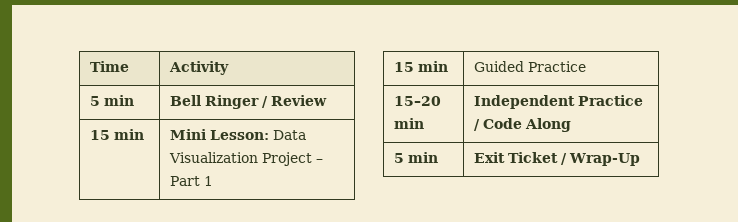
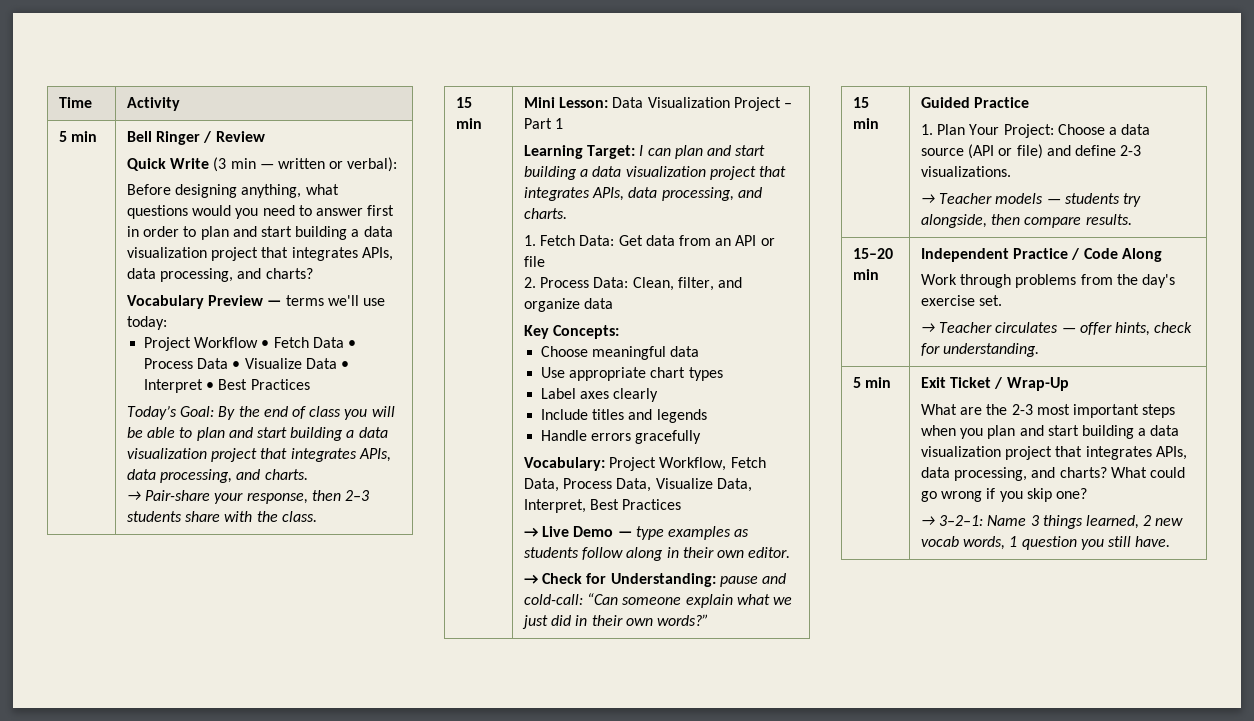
(328, 100) none -> [127,157,398,172] [127,184,339,198] [127,205,395,219] [127,226,393,240] [127,247,393,261] [127,268,313,282] [127,295,385,309] [127,316,168,330] [144,337,356,351] [144,358,349,369] [144,379,310,393] [127,405,395,420] [127,427,388,441] [127,448,391,462] [127,469,308,483] [127,490,369,504] [127,511,317,522] // Quick Write (3 min — written or verbal): // Before designing anything, what questions would you need to answer first in order to plan and start building a data visualization project that integrates APIs, data processing, and charts? // Vocabulary Preview — terms we'll use today: // Project Workflow • Fetch Data • Process Data • Visualize Data • Interpret • Best Practices // Today’s Goal: By the end of class you will be able to plan and start building a data visualization project that integrates APIs, data processing, and charts. // → Pair-share your response, then 2–3 students share with the class.
[394,61,449,72] [474,61,587,72] // 15 min | Guided Practice -> [524,145,766,159] [524,166,786,180] [524,187,762,201] [524,208,568,219] [524,235,775,246] [524,256,546,267] [524,277,742,291] [524,298,614,312] [524,325,620,339] [541,346,700,360] [541,367,723,381] [541,388,659,402] [541,409,707,423] [541,430,702,444] [524,457,766,471] [524,478,752,492] [524,499,682,513] [524,526,750,540] [524,547,791,561] [524,573,786,587] [524,593,792,608] [522,614,709,629] [853,97,870,108] [853,118,880,129] [921,97,1030,108] [921,124,1151,138] [921,144,1142,159] [921,166,1012,177] [921,193,1141,207] [921,214,1132,228] // Learning Target: I can plan and start building a data visualization project that integrates APIs, data processing, and charts. // 1. Fetch Data: Get data from an API or file // 2. Process Data: Clean, filter, and organize data // Key Concepts: // Choose meaningful data // Use appropriate chart types // Label axes clearly // Include titles and legends // Handle errors gracefully // Vocabulary: Project Workflow, Fetch Data, Process Data, Visualize Data, Interpret, Best Practices // → Live Demo — type examples as students follow along in their own editor. // → Check for Understanding: pause and cold-call: “Can someone explain what we just did in their own words?” // 15 min | Guided Practice // 1. Plan Your Project: Choose a data source (API or file) and define 2-3 visualizations. // → Teacher models — students try alongside, then compare results.
(572, 125) none -> [921,274,1175,288] [921,295,1003,306] [921,322,1193,336] [921,343,1040,357] // Work through problems from the day's exercise set. // → Teacher circulates — offer hints, check for understanding.
(641, 159) none -> [921,404,1176,418] [921,425,1180,439] [921,446,1187,460] [921,467,1185,481] [921,488,1087,502] [921,515,1184,529] [921,536,1171,550] // What are the 2-3 most important steps when you plan and start building a data visualization project that integrates APIs, data processing, and charts? What could go wrong if you skip one? // → 3–2–1: Name 3 things learned, 2 new vocab words, 1 question you still have.

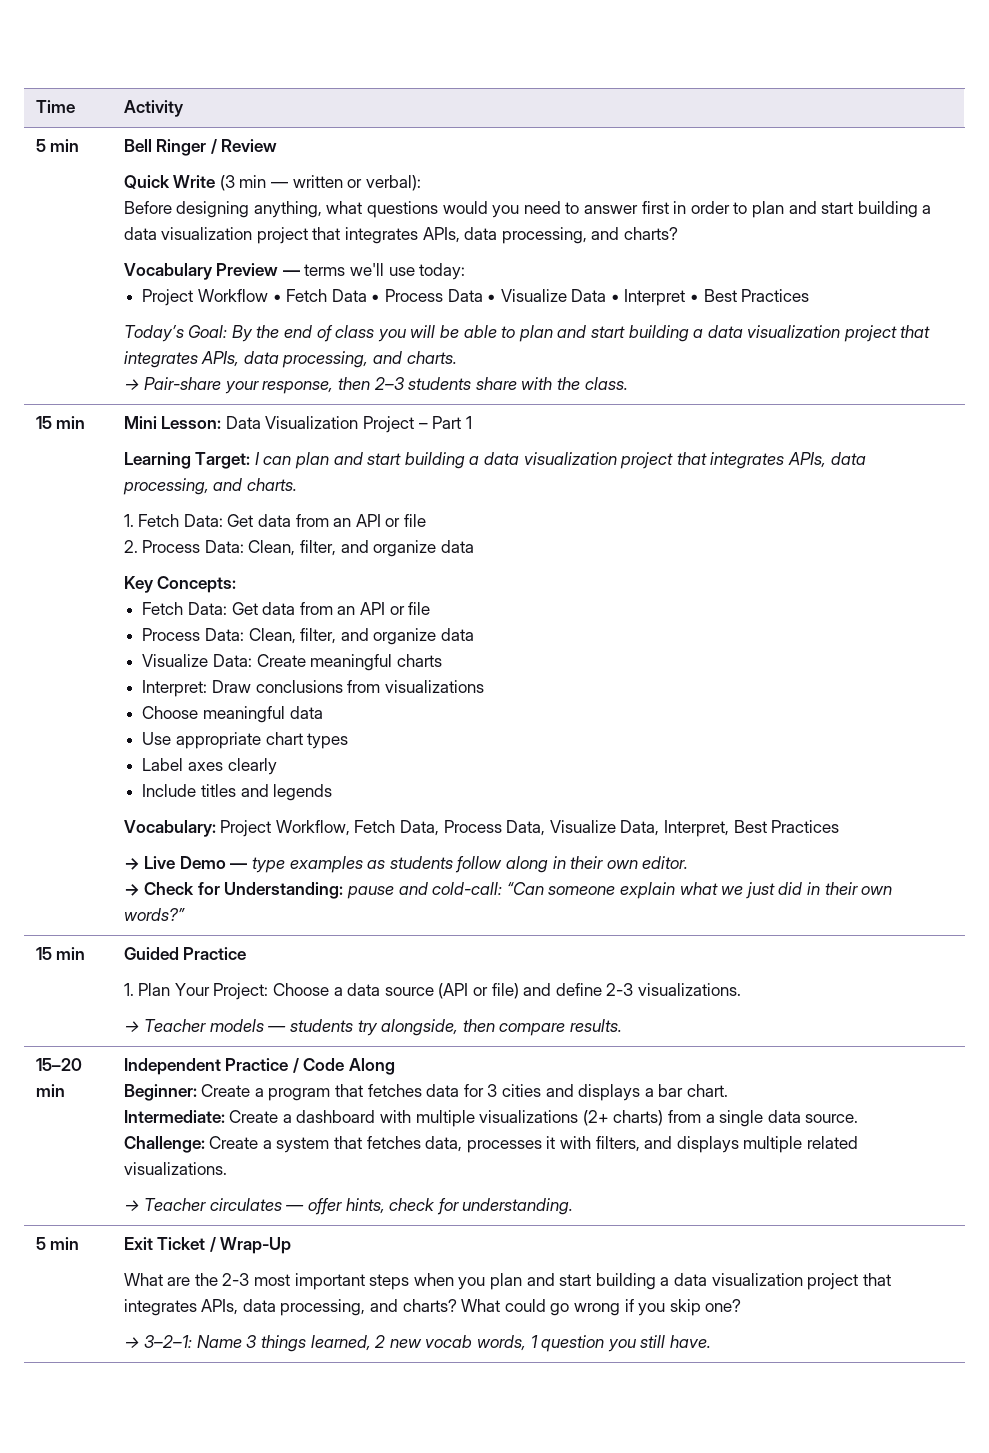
(620, 332) none -> [142,602,431,615] [142,628,474,645] [142,654,442,671] [142,680,484,697] // Fetch Data: Get data from an API or file // Process Data: Clean, filter, and organize data // Visualize Data: Create meaningful charts // Interpret: Draw conclusions from visualizations
[541,430,702,444] // Handle errors gracefully -> (333, 792) none
[921,274,1175,288] [921,295,1003,306] Work through problems from the day's exercise set. -> [123,1084,728,1101] [123,1110,859,1127] [123,1136,858,1153] [123,1162,227,1175] Beginner: Create a program that fetches data for 3 cities and displays a bar chart. // Intermediate: Create a dashboard with multiple visualizations (2+ charts) from a single data source. // Challenge: Create a system that fetches data, processes it with filters, and displays multiple related visualizations.

